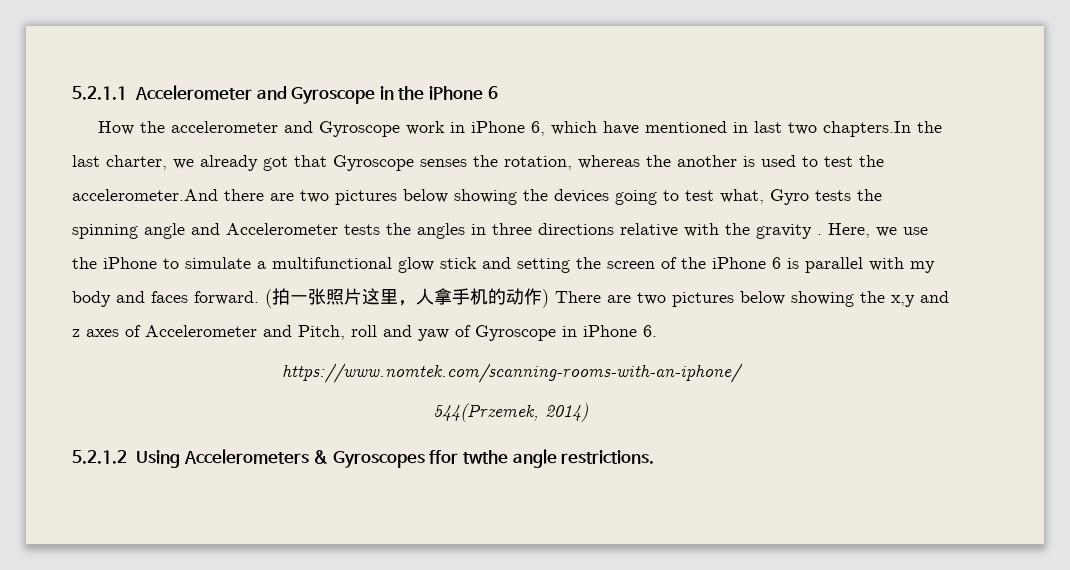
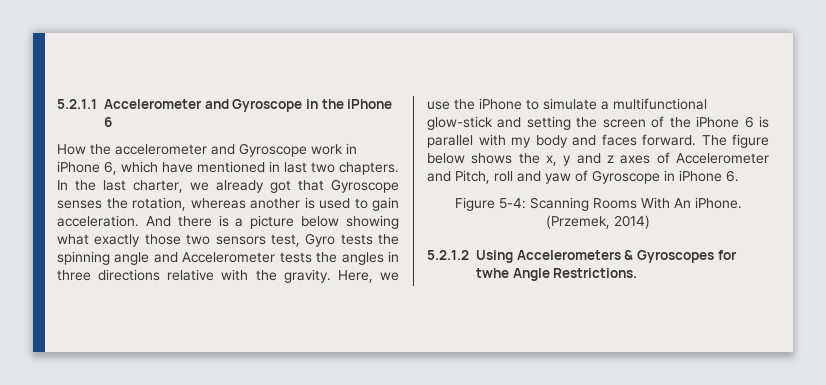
[823,121,912,137] chapters.In -> [339,162,399,175] [57,180,68,190] chapters. In
[646,155,671,167] the -> (246, 203) none
[824,155,884,167] [72,189,764,205] test the accelerometer.And there are two pictures below showing the devices going to test what, -> [372,197,399,211] [57,215,399,229] [57,234,300,247] gain acceleration. And there is a picture below showing what exactly those two sensors test,
[756,224,822,239] gravity . -> [283,269,331,283] gravity.
[398,257,477,273] glow stick -> [427,116,493,130] glow-stick
[265,288,915,308] (拍一张照片这里，人拿手机的动作) There are two pictures below showing the x,y -> [701,134,769,148] [427,153,572,166] The figure below shows the x, y
[281,363,743,383] [433,403,539,422] https://www.nomtek.com/scanning-rooms-with-an-iphone/ // 544(Przemek, -> [454,197,742,211] [546,215,610,229] Figure 5-4: Scanning Rooms With An iPhone. (Przemek,
[429,449,655,468] ffor twthe angle restrictions. -> [717,250,737,260] [476,268,638,281] for twhe Angle Restrictions.

